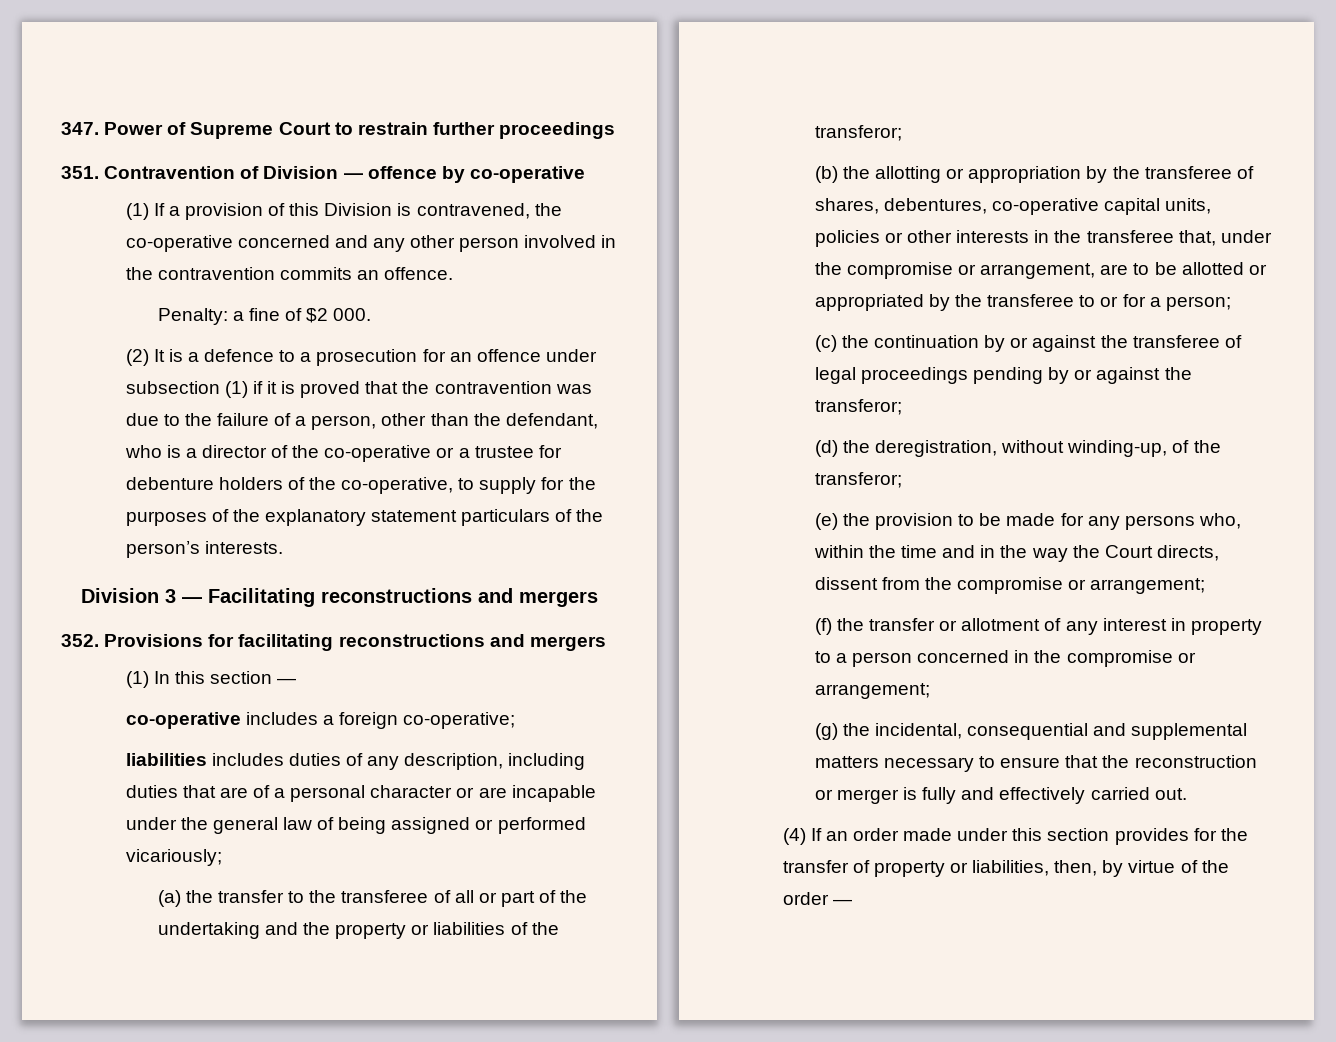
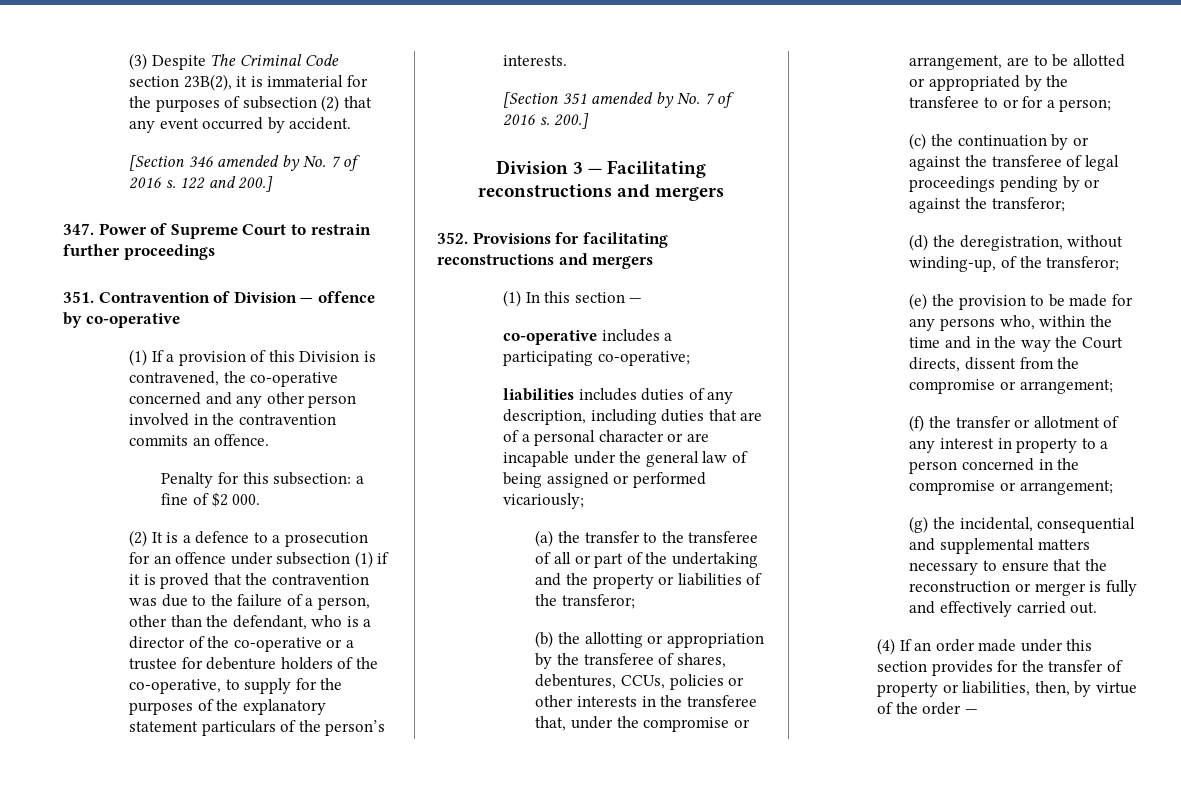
(61, 128) none -> [128,53,340,70] [128,74,368,91] [128,95,372,112] [128,117,352,133] [128,155,361,171] [128,176,274,192] (3) Despite The Criminal Code section 23B(2), it is immaterial for the purposes of subsection (2) that any event occurred by accident. // [Section 346 amended by No. 7 of 2016 s. 122 and 200.] //
[157,308,228,325] Penalty: -> [161,472,352,488] Penalty for this subsection:
(283, 547) none -> [502,92,735,108] [502,113,590,129] // [Section 351 amended by No. 7 of 2016 s. 200.]
[338,712,398,729] foreign -> [502,351,593,366] participating
[992,198,1212,215] co-operative capital units, -> [620,675,665,689] CCUs,

